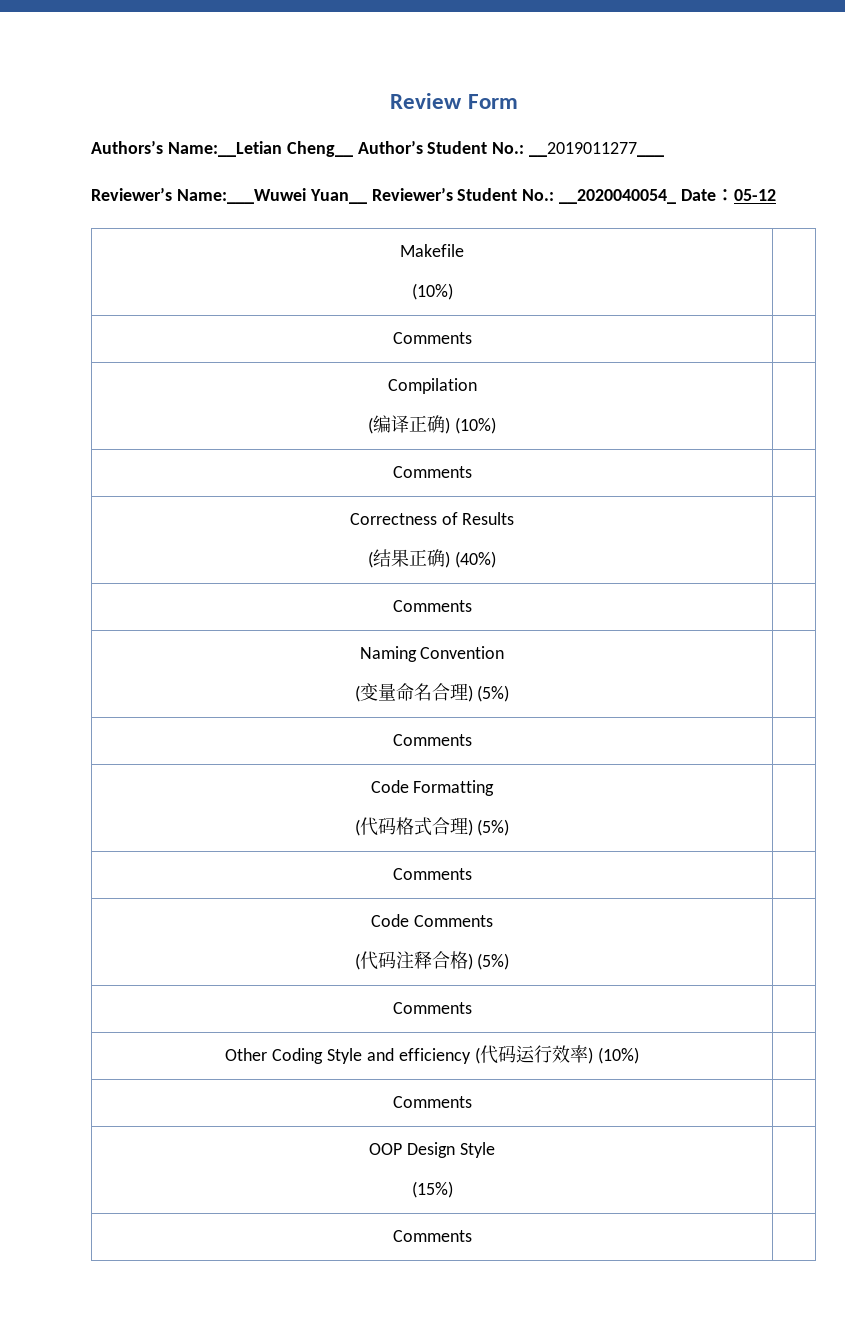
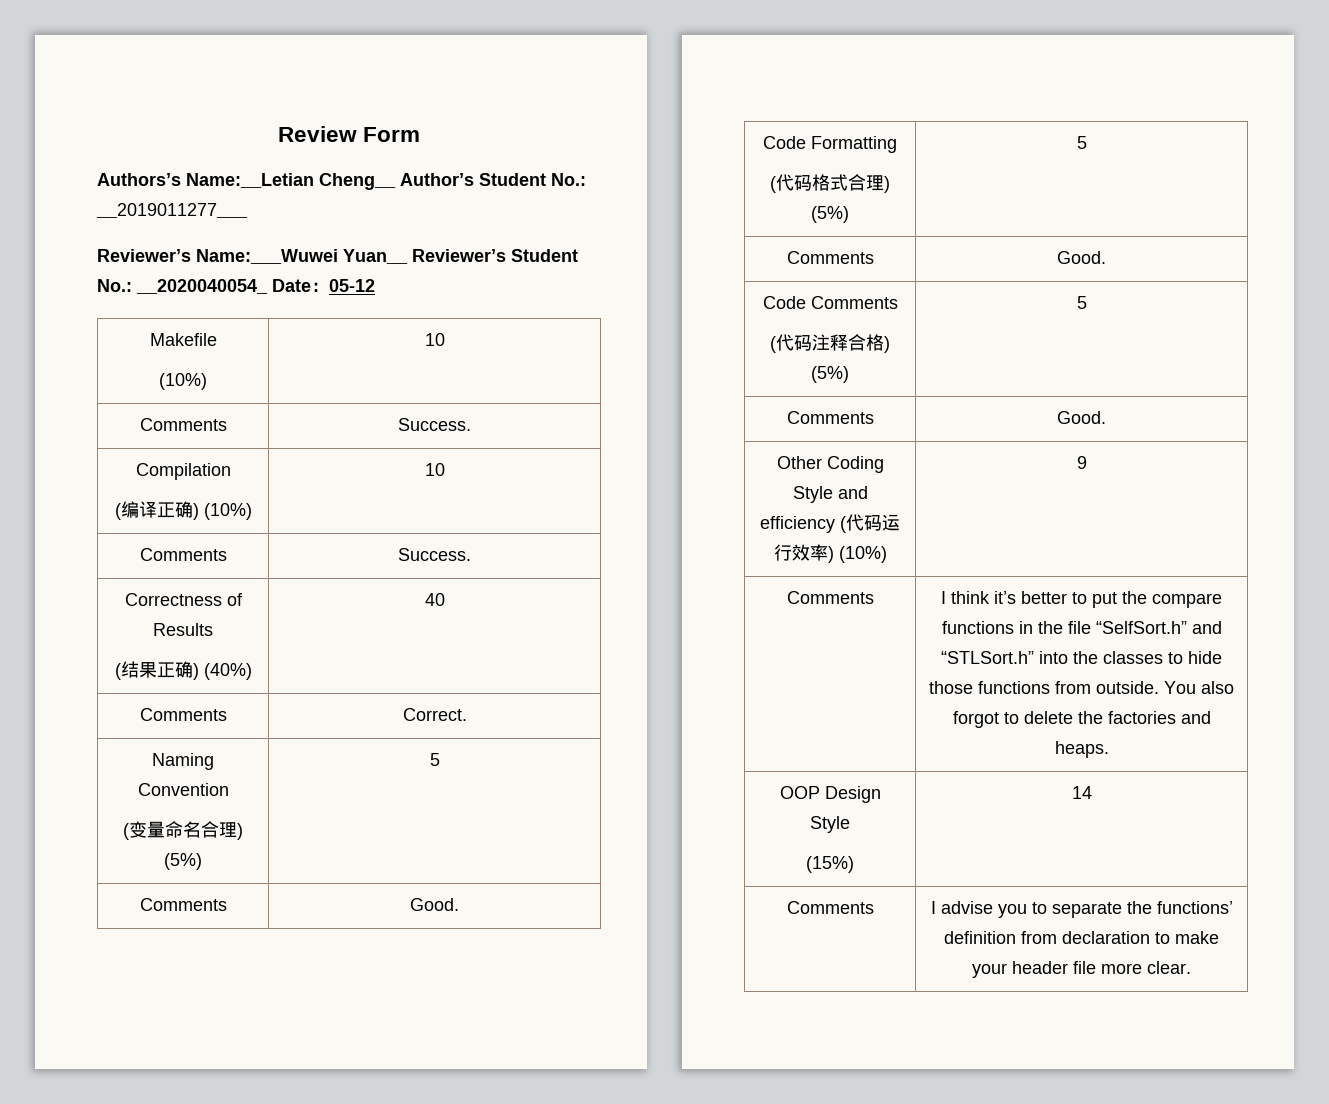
[392,332,472,344] // Comments | -> [424,333,445,346] [139,418,227,431] [397,418,471,431] 10 // Comments | Success.
[392,466,472,478] // Comments | -> [424,463,445,476] [139,548,227,561] [397,548,471,561] 10 // Comments | Success.
[392,600,472,612] // Comments | -> [424,593,445,606] [139,708,227,721] [402,708,467,721] 40 // Comments | Correct.
[392,734,472,746] // Comments | -> [429,753,440,766] [139,898,227,911] [409,898,459,911] 5 // Comments | Good.
[392,868,472,880] // Comments | -> [1076,136,1087,149] [786,251,874,264] [1057,251,1106,264] 5 // Comments | Good.
[392,1002,472,1014] // Comments | -> [1076,296,1087,309] [786,411,874,424] [1057,411,1106,424] 5 // Comments | Good.
[392,1096,472,1108] // Comments | -> [1076,456,1087,469] [786,591,874,604] [941,591,1222,608] [941,621,1222,634] [941,651,1222,664] [929,681,1234,694] [952,711,1211,728] [1054,741,1109,758] 9 // Comments | I think it’s better to put the compare functions in the file “SelfSort.h” and “STLSort.h” into the classes to hide those functions from outside. You also forgot to delete the factories and heaps.
[392,1230,472,1242] // Comments | -> [1071,786,1092,799] [786,901,874,914] [930,901,1233,918] [944,931,1219,944] [972,961,1191,978] 14 // Comments | I advise you to separate the functions’ definition from declaration to make your header file more clear.

